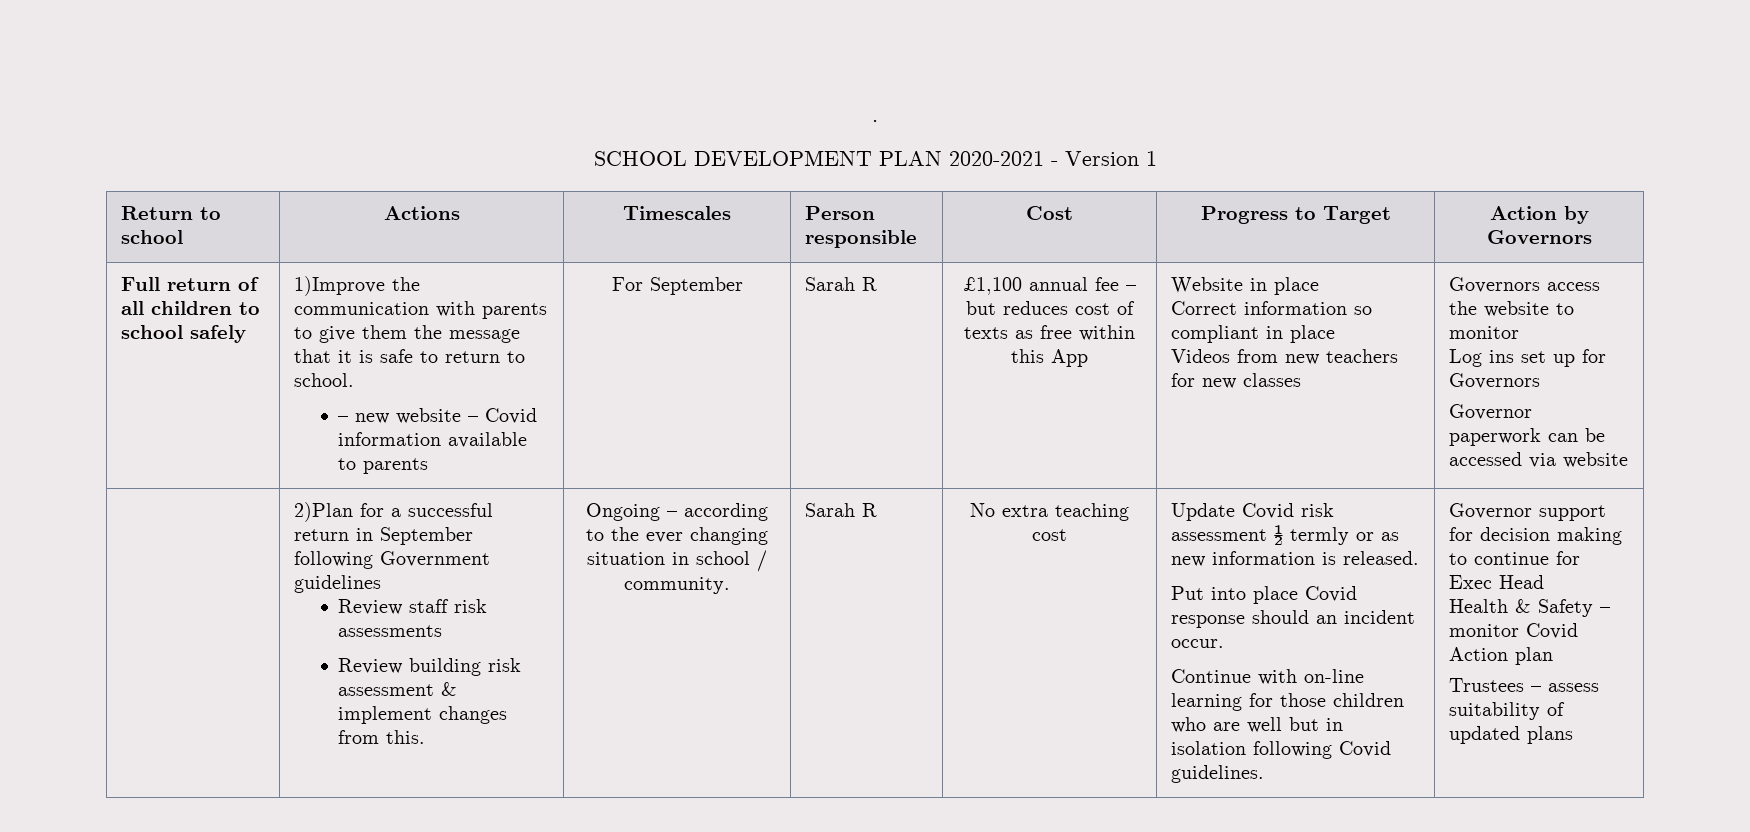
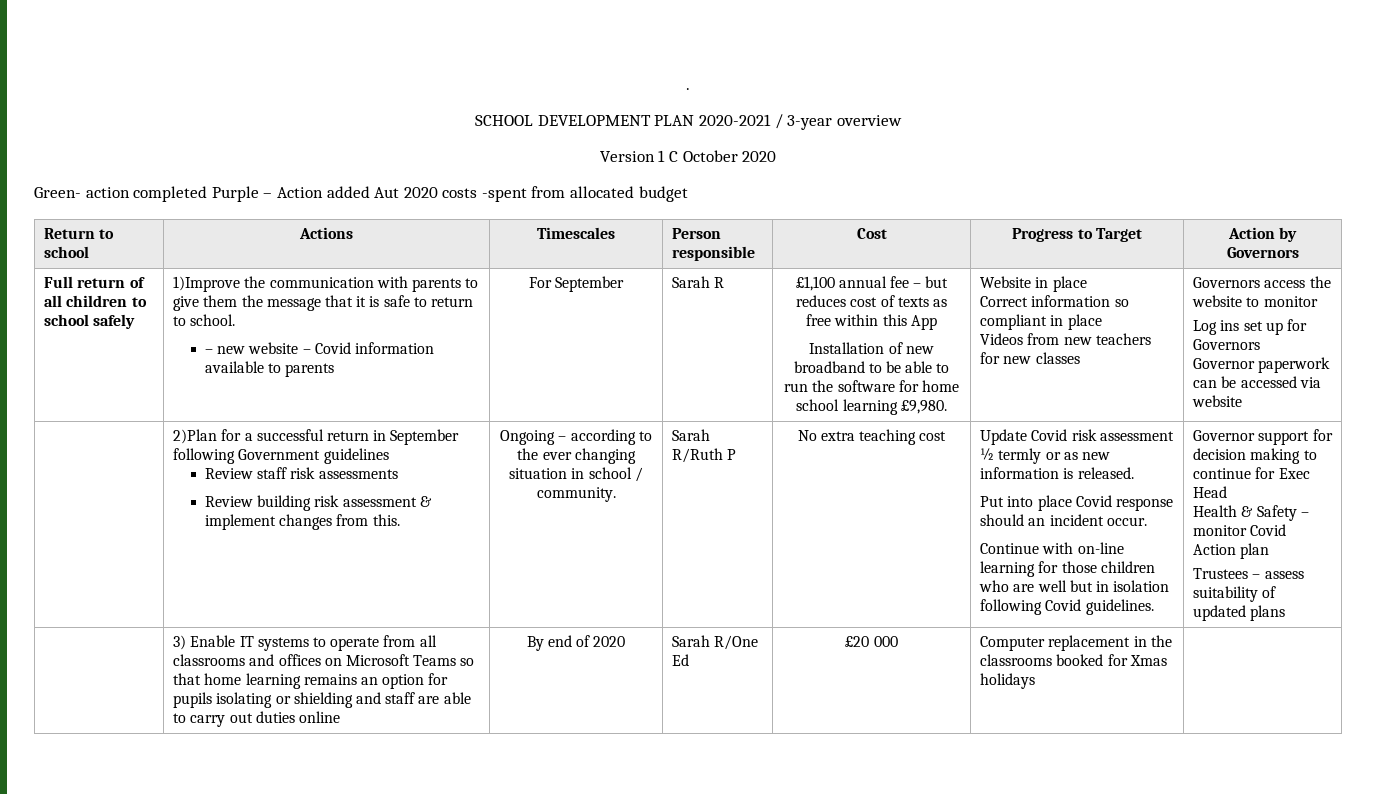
[1050,161,1058,166] - -> [774,114,902,130] / 3-year overview //
(1157, 158) none -> [669,150,777,162] [34,186,688,202] C October 2020 // Green- action completed Purple – Action added Aut 2020 costs -spent from allocated budget
(1088, 358) none -> [809,342,934,354] [793,361,950,373] [784,380,959,392] [796,399,947,415] // Installation of new broadband to be able to run the software for home school learning £9,980.
[862,503,878,517] R -> [672,448,737,463] R/Ruth P
(1574, 735) none -> [173,635,437,651] [173,654,475,666] [173,673,449,689] [173,692,471,708] [173,711,340,727] [526,635,626,651] [672,635,759,650] [672,654,690,666] [845,636,898,647] [980,635,1172,651] [980,654,1167,666] [980,673,1036,689] // | 3) Enable IT systems to operate from all classrooms and offices on Microsoft Teams so that home learning remains an option for pupils isolating or shielding and staff are able to carry out duties online | By end of 2020 | Sarah R/One Ed | £20 000 | Computer replacement in the classrooms booked for Xmas holidays |

